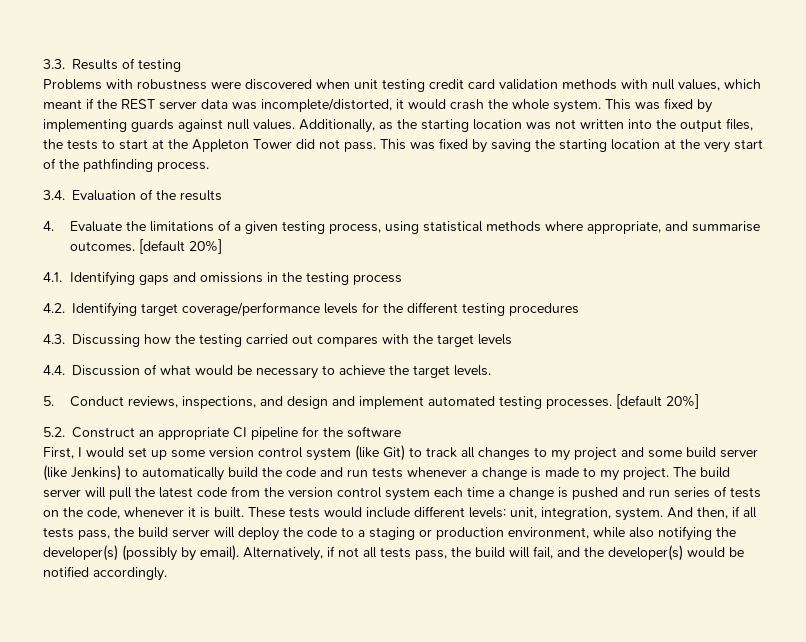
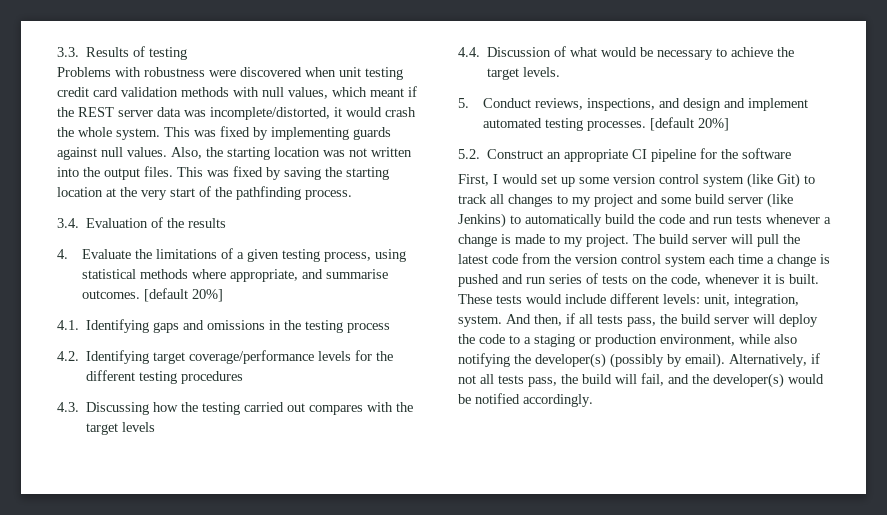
[299,119,393,133] Additionally, as -> [171,147,202,159] Also,
[726,118,753,131] [43,139,376,152] files, the tests to start at the Appleton Tower did not pass. -> [144,166,173,177] files.

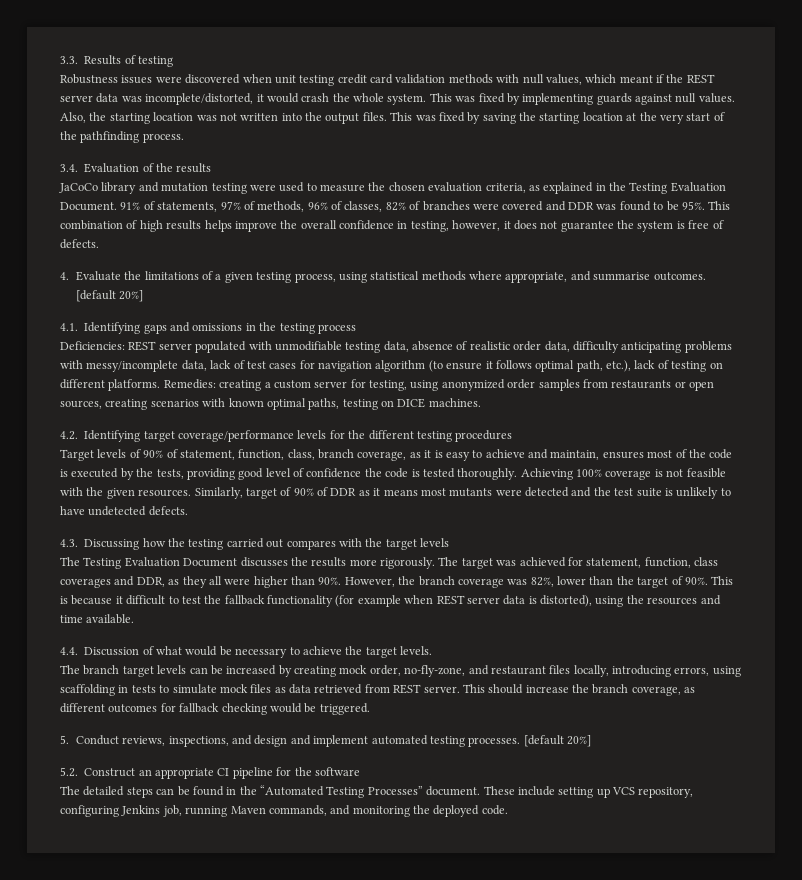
[57,67,205,77] Problems with robustness -> [60,74,153,84] Robustness issues
(227, 223) none -> [59,182,726,194] [60,201,731,212] [60,220,724,232] [60,239,99,249] // JaCoCo library and mutation testing were used to measure the chosen evaluation criteria, as explained in the Testing Evaluation Document. 91% of statements, 97% of methods, 96% of classes, 82% of branches were covered and DDR was found to be 95%. This combination of high results helps improve the overall confidence in testing, however, it does not guarantee the system is free of defects.
(391, 328) none -> [60,341,732,353] [60,360,723,372] [60,379,714,391] [60,398,481,410] // Deficiencies: REST server populated with unmodifiable testing data, absence of realistic order data, difficulty anticipating problems with messy/incomplete data, lack of test cases for navigation algorithm (to ensure it follows optimal path, etc.), lack of testing on different platforms. Remedies: creating a custom server for testing, using anonymized order samples from restaurants or open sources, creating scenarios with known optimal paths, testing on DICE machines.
(244, 377) none -> [60,449,733,461] [60,468,726,480] [60,487,731,499] [60,506,188,516] // Target levels of 90% of statement, function, class, branch coverage, as it is easy to achieve and maintain, ensures most of the code is executed by the tests, providing good level of confidence the code is tested thoroughly. Achieving 100% coverage is not feasible with the given resources. Similarly, target of 90% of DDR as it means most mutants were detected and the test suite is unlikely to have undetected defects.
(156, 427) none -> [60,557,718,569] [60,576,734,588] [60,595,721,607] [60,614,135,624] // The Testing Evaluation Document discusses the results more rigorously. The target was achieved for statement, function, class coverages and DDR, as they all were higher than 90%. However, the branch coverage was 82%, lower than the target of 90%. This is because it difficult to test the fallback functionality (for example when REST server data is distorted), using the resources and time available.
(561, 72) none -> [60,665,741,677] [60,684,696,696] [60,703,370,715] // The branch target levels can be increased by creating mock order, no-fly-zone, and restaurant files locally, introducing errors, using scaffolding in tests to simulate mock files as data retrieved from REST server. This should increase the branch coverage, as different outcomes for fallback checking would be triggered.
[458,173,815,188] [458,193,793,208] [458,213,831,228] [458,234,800,247] [458,253,830,267] [458,273,819,287] [458,293,799,307] [458,313,818,327] [458,334,797,347] [458,353,820,368] [458,373,824,388] [458,393,593,407] First, I would set up some version control system (like Git) to track all changes to my project and some build server (like Jenkins) to automatically build the code and run tests whenever a change is made to my project. The build server will pull the latest code from the version control system each time a change is pushed and run series of tests on the code, whenever it is built. These tests would include different levels: unit, integration, system. And then, if all tests pass, the build server will deploy the code to a staging or production environment, while also notifying the developer(s) (possibly by email). Alternatively, if not all tests pass, the build will fail, and the developer(s) would be notified accordingly. -> [60,785,694,798] [60,805,508,817] The detailed steps can be found in the “Automated Testing Processes” document. These include setting up VCS repository, configuring Jenkins job, running Maven commands, and monitoring the deployed code.

